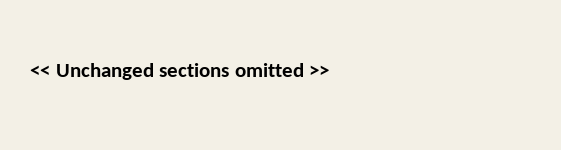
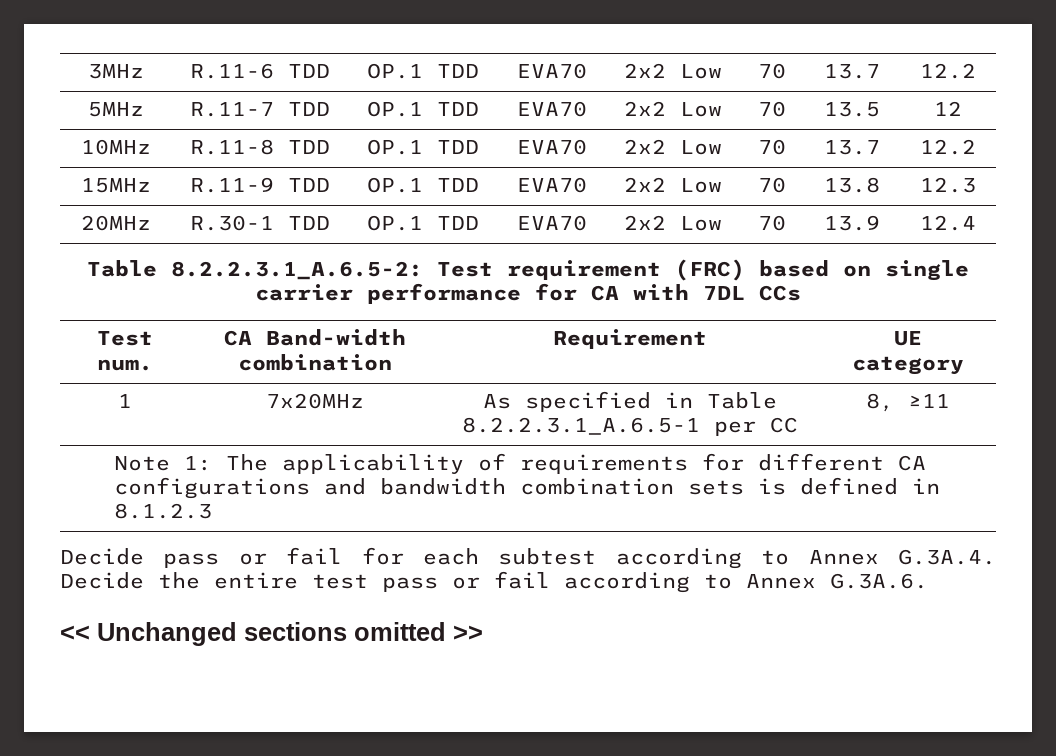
(30, 71) none -> [87,64,144,79] [189,63,330,79] [366,63,479,79] [516,63,587,79] [624,63,722,79] [758,63,786,79] [824,64,880,79] [919,63,976,79] [87,102,144,117] [189,102,330,117] [366,101,479,117] [516,101,587,117] [624,101,722,117] [758,101,786,117] [824,102,880,117] [933,101,962,116] [80,139,151,155] [189,139,330,155] [366,139,479,155] [516,139,587,155] [624,139,722,155] [758,139,786,155] [824,140,880,155] [919,139,976,155] [80,178,151,193] [189,177,330,193] [366,177,479,193] [516,177,587,193] [624,177,722,193] [758,177,786,193] [824,177,880,193] [919,177,976,193] [80,215,151,231] [189,215,330,231] [366,215,479,231] [516,215,587,231] [624,215,722,231] [758,215,786,231] [824,215,880,231] [919,215,976,231] [87,259,969,281] [255,283,801,304] [96,331,153,346] [96,359,153,371] [223,329,406,346] [237,354,392,371] [553,329,707,349] [893,331,922,346] [851,356,964,375] [117,394,132,408] [265,393,364,409] [482,391,777,412] [461,417,798,436] [865,393,950,412] [113,453,926,474] [113,477,940,499] [113,503,212,519] [60,547,996,569] [60,571,928,593] 3MHz | R.11-6 TDD | OP.1 TDD | EVA70 | 2x2 Low | 70 | 13.7 | 12.2 // 5MHz | R.11-7 TDD | OP.1 TDD | EVA70 | 2x2 Low | 70 | 13.5 | 12 // 10MHz | R.11-8 TDD | OP.1 TDD | EVA70 | 2x2 Low | 70 | 13.7 | 12.2 // 15MHz | R.11-9 TDD | OP.1 TDD | EVA70 | 2x2 Low | 70 | 13.8 | 12.3 // 20MHz | R.30-1 TDD | OP.1 TDD | EVA70 | 2x2 Low | 70 | 13.9 | 12.4 // Table 8.2.2.3.1_A.6.5-2: Test requirement (FRC) based on single carrier performance for CA with 7DL CCs // Test num. | CA Band-width combination | Requirement | UE category // 1 | 7x20MHz | As specified in Table 8.2.2.3.1_A.6.5-1 per CC | 8, ≥11 // Note 1: The applicability of requirements for different CA configurations and bandwidth combination sets is defined in 8.1.2.3 // Decide pass or fail for each subtest according to Annex G.3A.4. Decide the entire test pass or fail according to Annex G.3A.6. //

